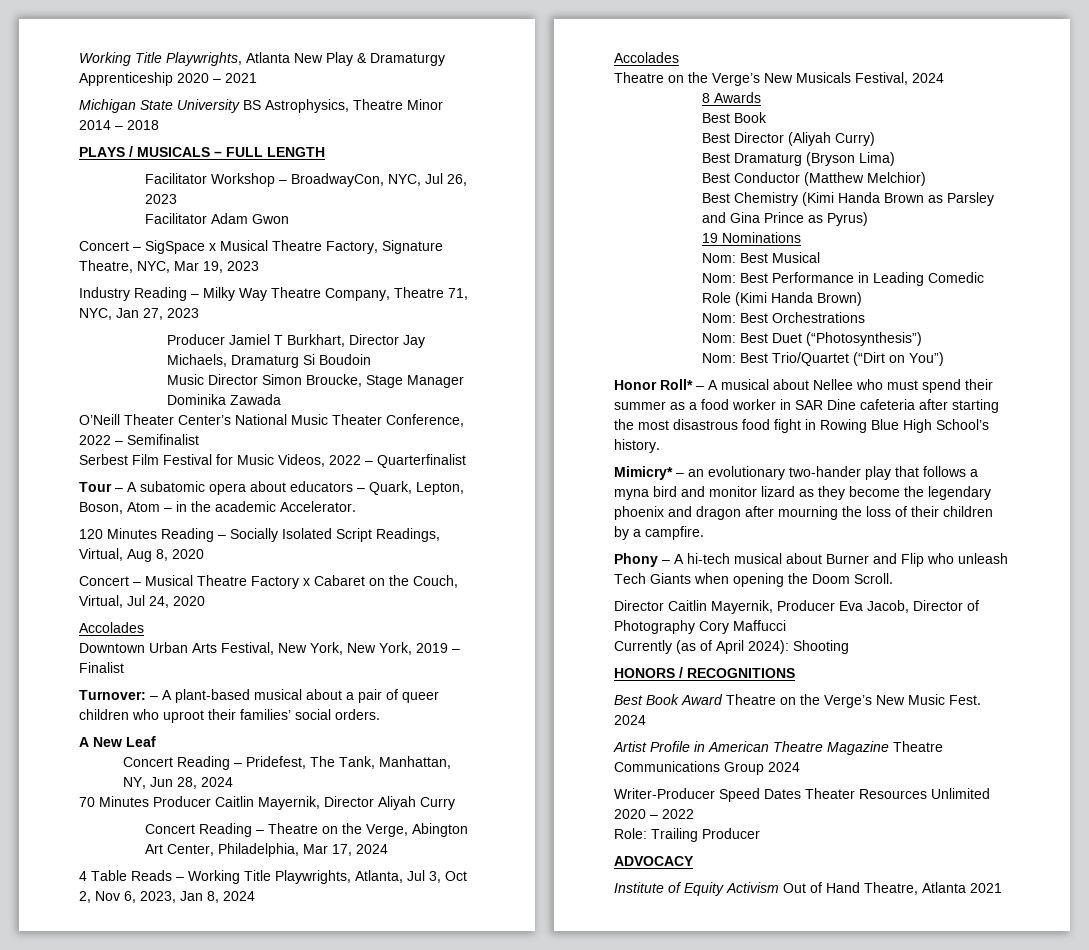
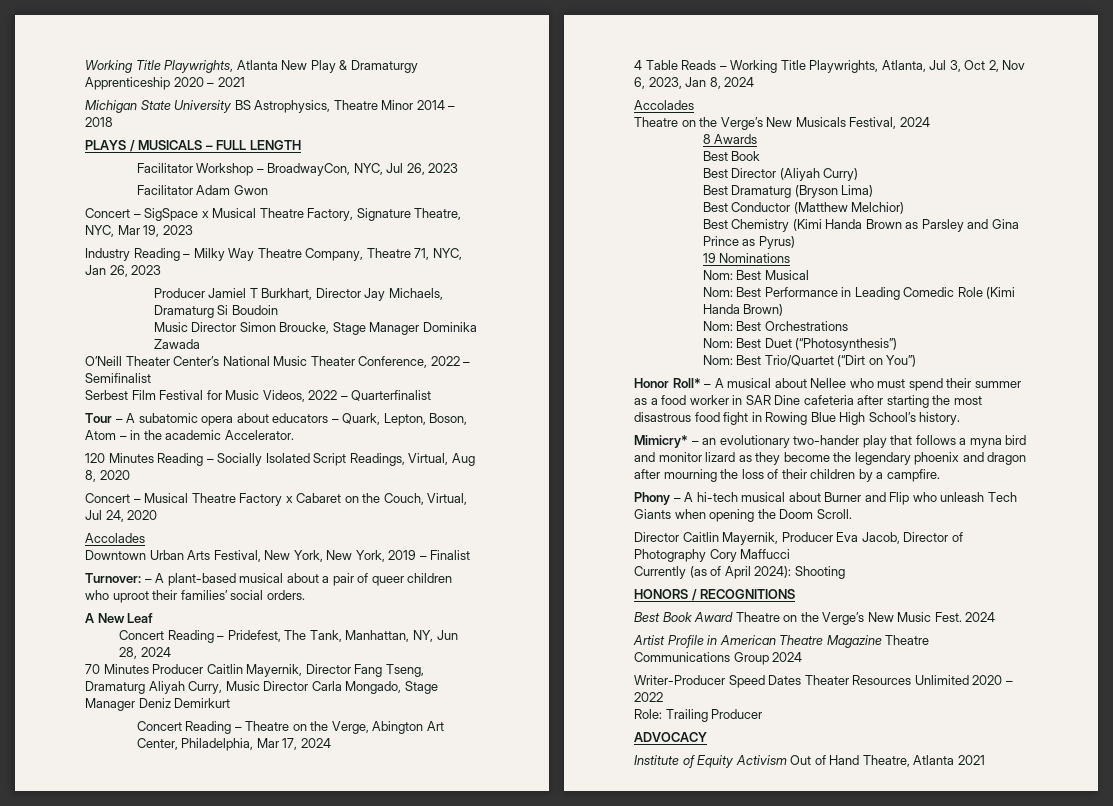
[143,308,163,320] 27, -> [109,265,128,277] 26,
[378,796,455,810] Aliyah Curry -> [354,664,424,677] [85,681,438,694] [85,698,231,711] Fang Tseng, Dramaturg Aliyah Curry, Music Director Carla Mongado, Stage Manager Deniz Demirkurt

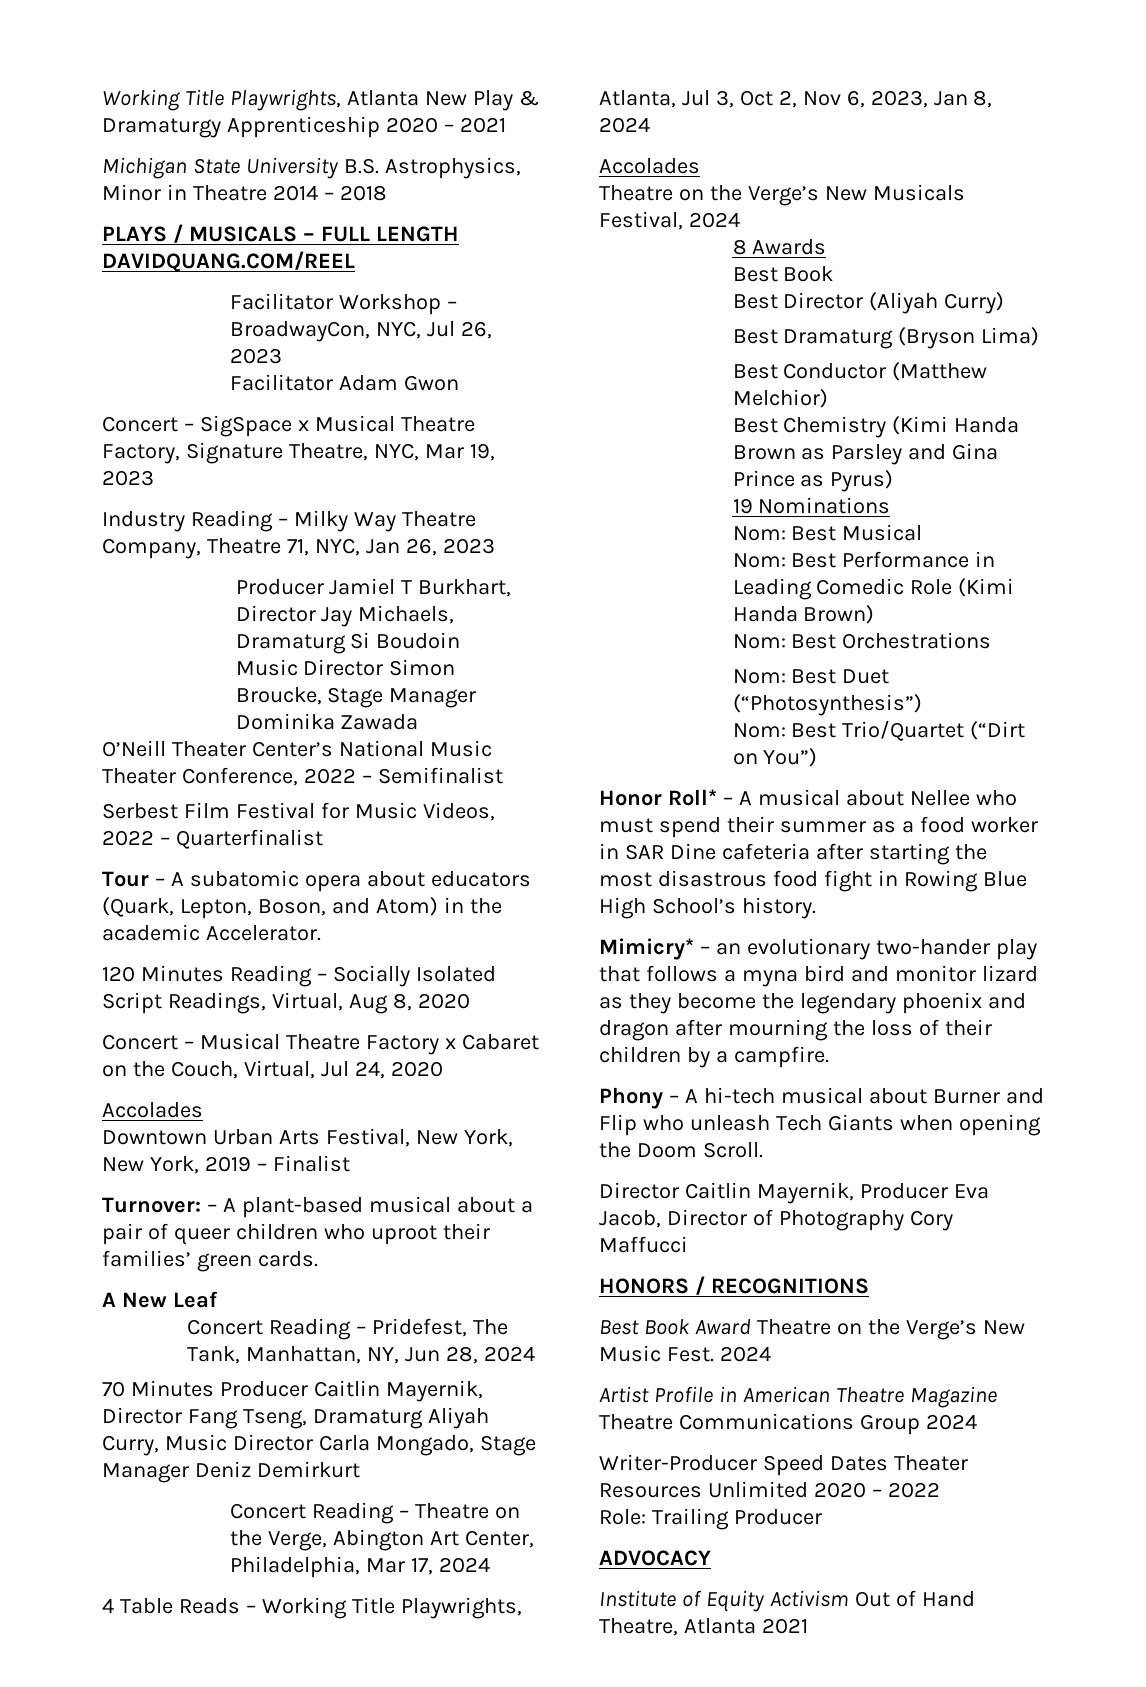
[234,100,414,113] BS Astrophysics, Theatre Minor -> [343,157,521,179] [102,184,267,201] B.S. Astrophysics, Minor in Theatre
(301, 145) none -> [102,251,355,272] DAVIDQUANG.COM/REEL
[331,413,468,426] [85,430,127,440] – Quark, Lepton, Boson, Atom – -> [102,897,438,919] (Quark, Lepton, Boson, and Atom)
[230,590,305,600] social orders. -> [196,1251,318,1272] green cards.
[634,566,845,579] // Currently (as of April 2024): Shooting -> (688, 1244) none

